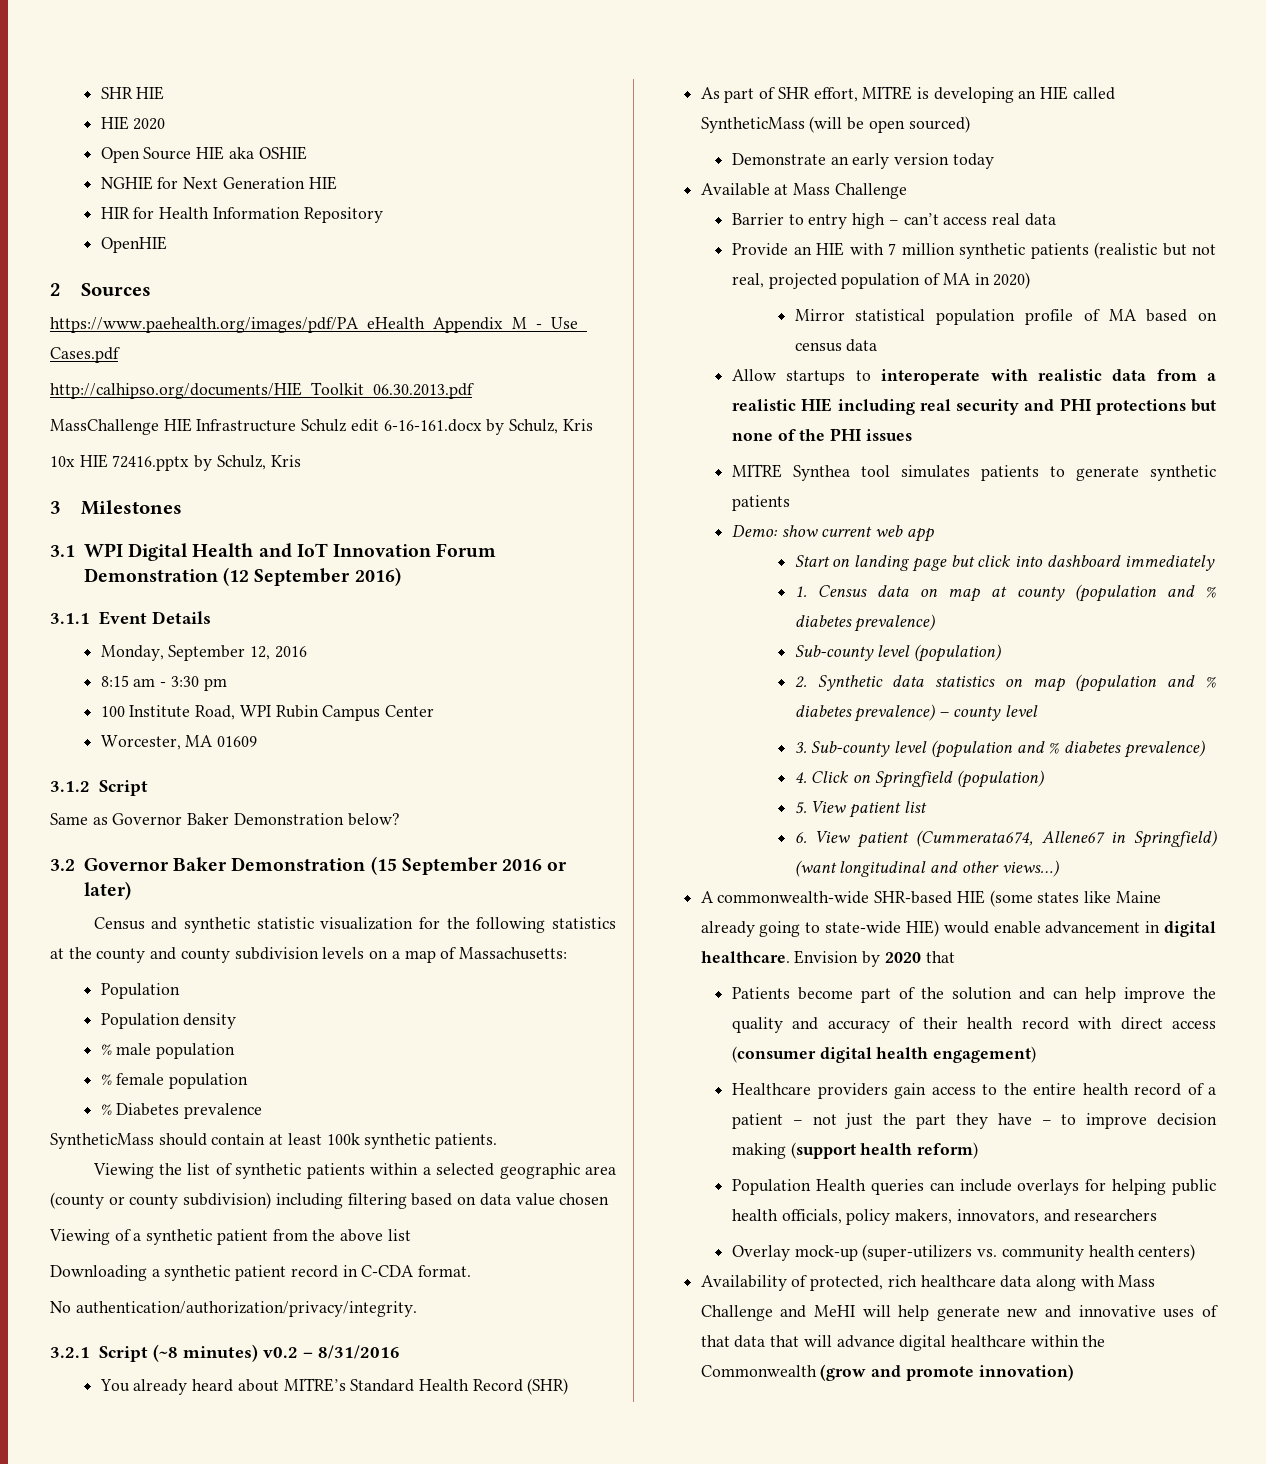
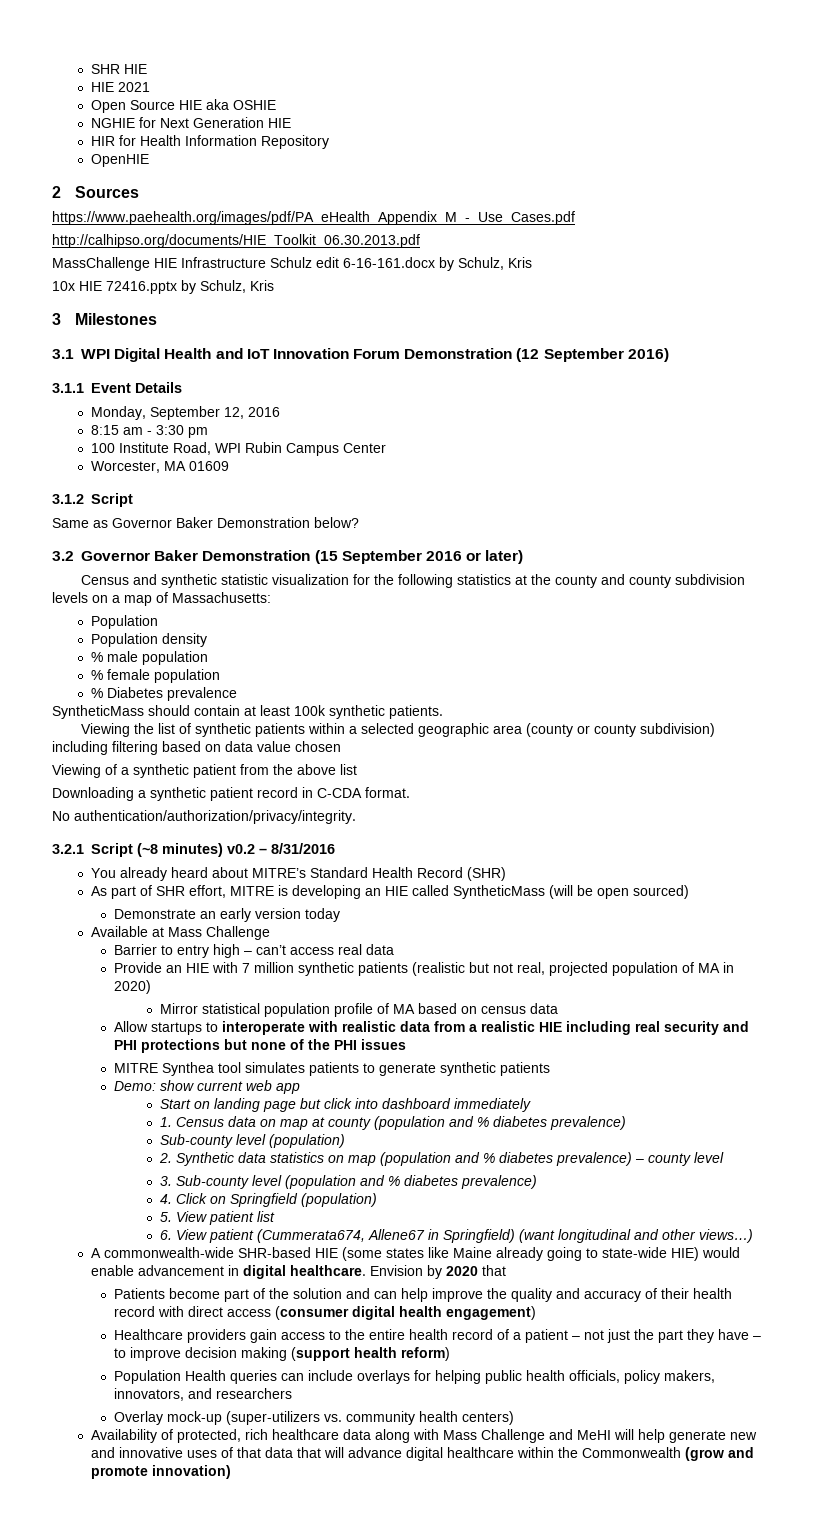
[133,118,166,130] 2020 -> [117,82,150,92] 2021

